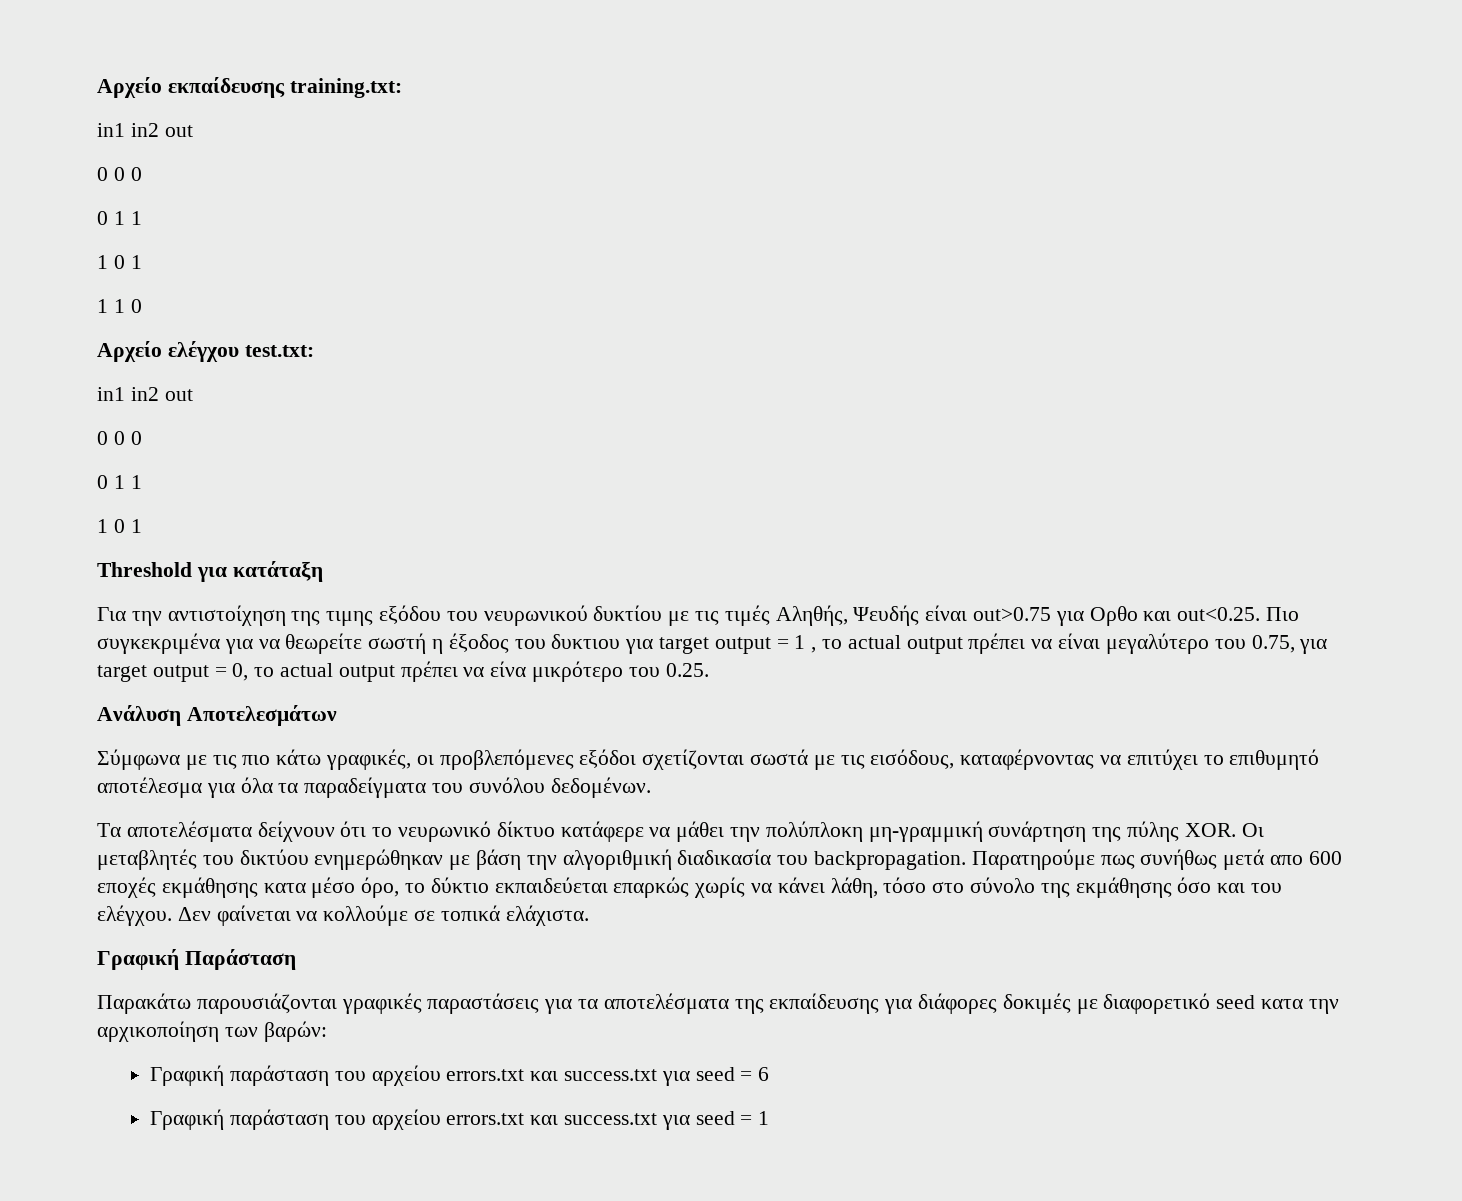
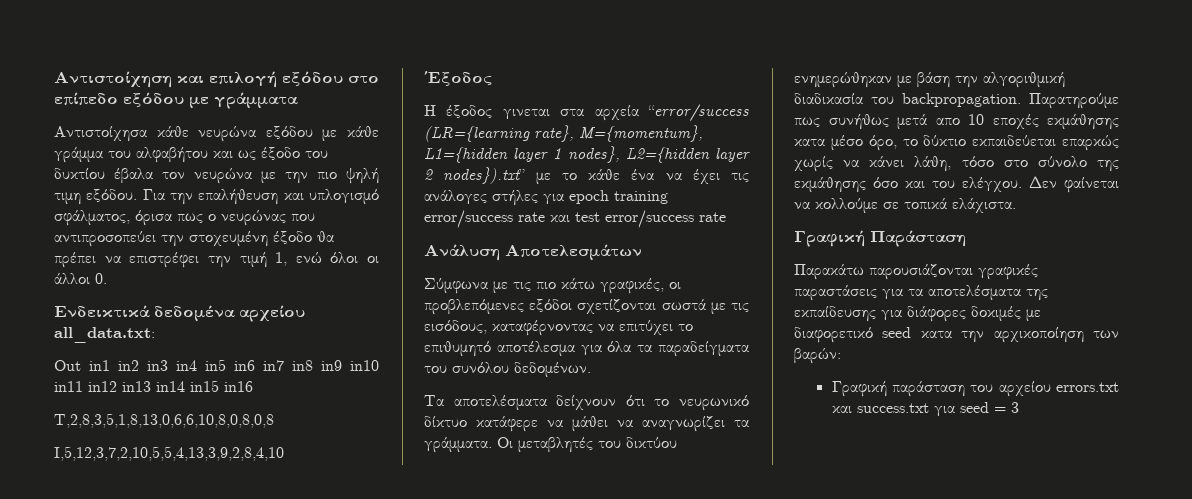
[97,77,402,98] [97,123,193,137] [97,167,142,181] [97,211,142,225] [97,255,142,269] [97,299,142,313] [97,341,314,362] [97,387,193,401] [97,431,142,445] [97,475,142,489] [97,519,142,533] [97,561,323,582] [97,605,1300,626] [97,633,1328,654] [97,661,709,682] Αρχείο εκπαίδευσης training.txt: // in1 in2 out // 0 0 0 // 0 1 1 // 1 0 1 // 1 1 0 // Αρχείο ελέγχου test.txt: // in1 in2 out // 0 0 0 // 0 1 1 // 1 0 1 // Threshold για κατάταξη // Για την αντιστοίχηση της τιμης εξόδου του νευρωνικού δυκτίου με τις τιμές Αληθής, Ψευδής είναι out>0.75 για Ορθο και out<0.25. Πιο συγκεκριμένα για να θεωρείτε σωστή η έξοδος του δυκτιου για target output = 1 , το actual output πρέπει να είναι μεγαλύτερο του 0.75, για target output = 0, το actual output πρέπει να είνα μικρότερο του 0.25. -> [54,71,379,88] [54,92,298,109] [54,126,379,142] [54,147,328,163] [54,168,379,184] [54,189,379,205] [54,210,315,226] [54,231,334,247] [54,252,379,268] [54,273,107,284] [54,305,305,322] [54,327,155,343] [54,359,379,371] [54,380,253,392] [54,413,274,428] [54,446,284,461] [424,71,492,86] [424,104,749,122] [424,125,703,142] [424,146,750,163] [424,167,749,185] [424,190,668,206] [424,210,726,228] Αντιστοίχηση και επιλογή εξόδου στο επίπεδο εξόδου με γράμματα // Αντιστοίχησα κάθε νευρώνα εξόδου με κάθε γράμμα του αλφαβήτου και ως έξοδο του δυκτίου έβαλα τον νευρώνα με την πιο ψηλή τιμη εξόδου. Για την επαλήθευση και υπλογισμό σφάλματος, όρισα πως ο νευρώνας που αντιπροσοπεύει την στοχευμένη έξοδο θα πρέπει να επιστρέφει την τιμή 1, ενώ όλοι οι άλλοι 0. // Ενδεικτικά δεδομένα αρχείου all_data.txt: // Out in1 in2 in3 in4 in5 in6 in7 in8 in9 in10 in11 in12 in13 in14 in15 in16 // T,2,8,3,5,1,8,13,0,6,6,10,8,0,8,0,8 // I,5,12,3,7,2,10,5,5,4,13,3,9,2,8,4,10 // Έξοδος // Η έξοδος γινεται στα αρχεία “error/success (LR={learning rate}, M={momentum}, L1={hidden layer 1 nodes}, L2={hidden layer 2 nodes}).txt” με το κάθε ένα να έχει τις ανάλογες στήλες για epoch training error/success rate και test error/success rate
[730,821,1236,842] την πολύπλοκη μη-γραμμική συνάρτηση της πύλης XOR. -> [617,416,749,432] [424,437,492,453] να αναγνωρίζει τα γράμματα.
[1308,851,1342,865] 600 -> [968,114,984,125] 10
[758,1067,770,1081] [150,1109,770,1130] 6 // Γραφική παράσταση του αρχείου errors.txt και success.txt για seed = 1 -> [1010,402,1019,413] 3

